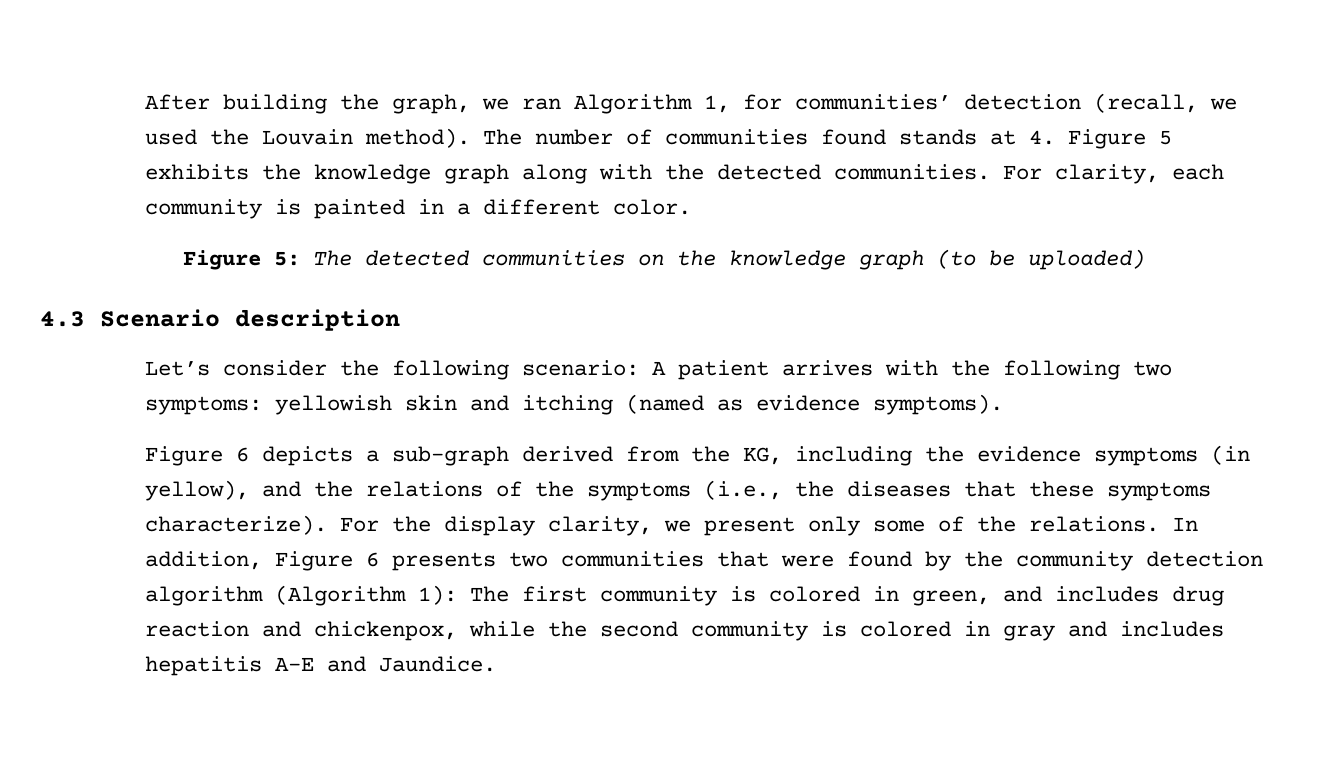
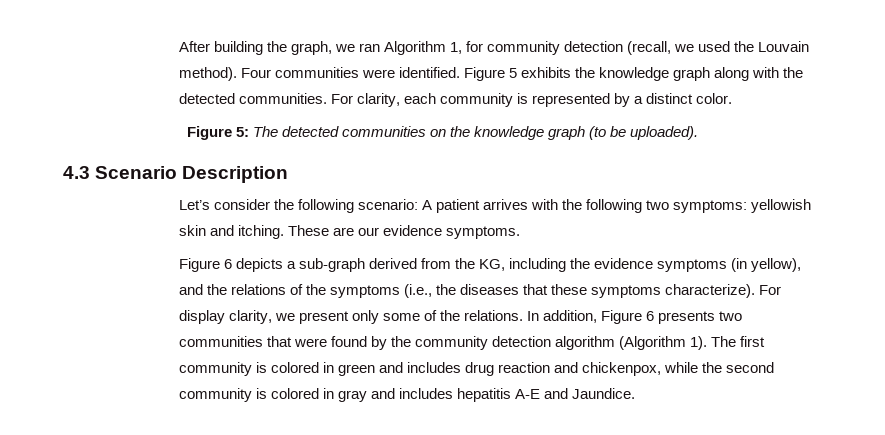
[794,94,951,110] communities’ -> [487,41,561,55] community
[482,129,1055,145] The number of communities found stands at 4. -> [240,67,460,78] Four communities were identified.
[313,199,600,219] painted in a different -> [532,93,694,107] represented by a distinct
[1027,249,1145,270] uploaded) -> [630,126,699,140] uploaded).
[235,309,400,331] description -> [182,166,289,183] Description
[521,394,1003,415] itching (named as evidence symptoms). -> [237,225,521,239] itching. These are our evidence symptoms.
[391,516,431,532] the -> (782, 290) none
[417,585,457,605] 1): -> [690,336,708,350] 1).
[911,590,990,606] green, -> [337,364,375,376] green

